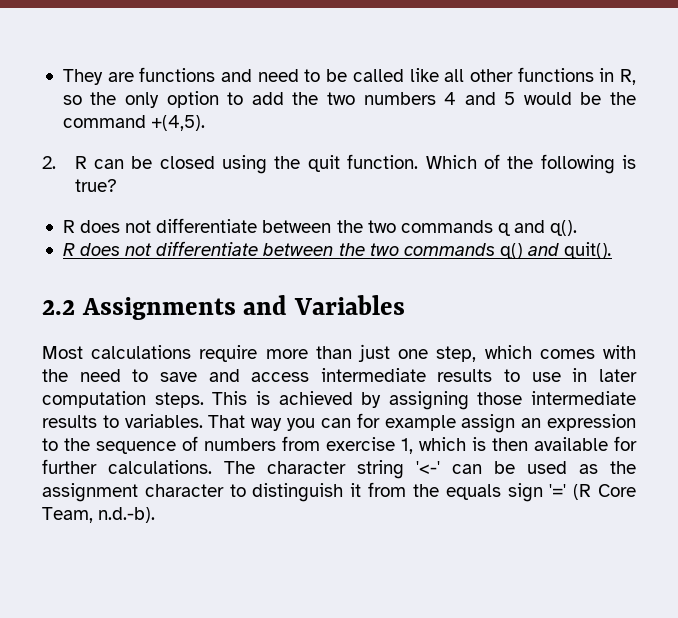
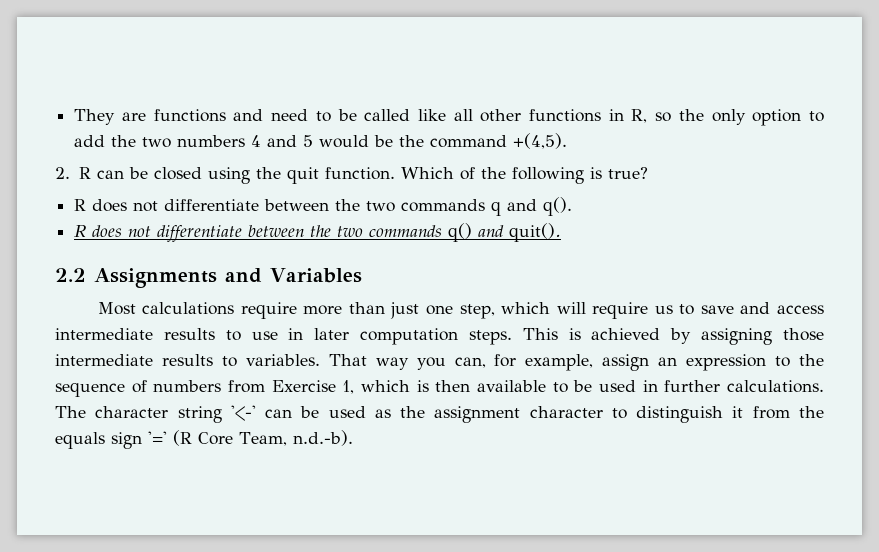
[539,345,636,359] [42,369,121,382] comes with the need -> [556,302,673,319] will require us
[320,413,456,431] can for example -> [454,354,594,371] can, for example,
[326,437,395,451] exercise -> [271,380,336,392] Exercise
[614,436,637,451] for -> [552,380,658,393] to be used in

